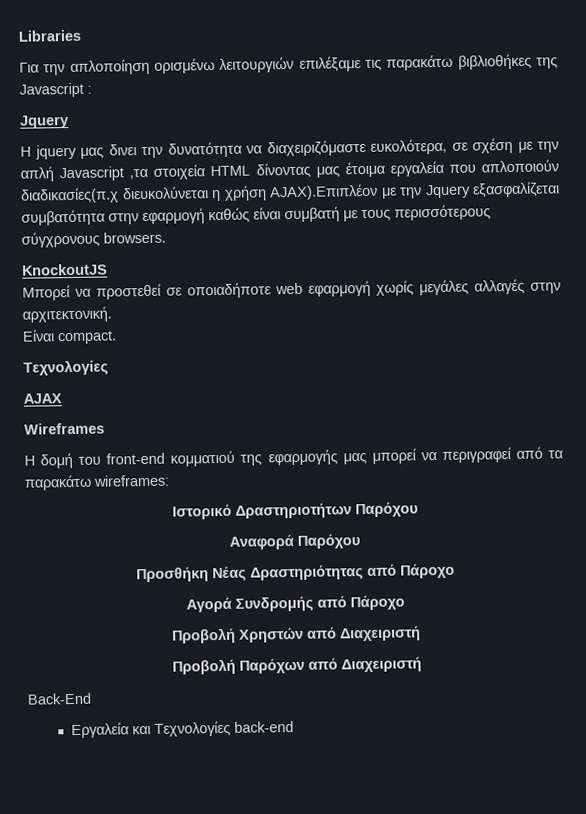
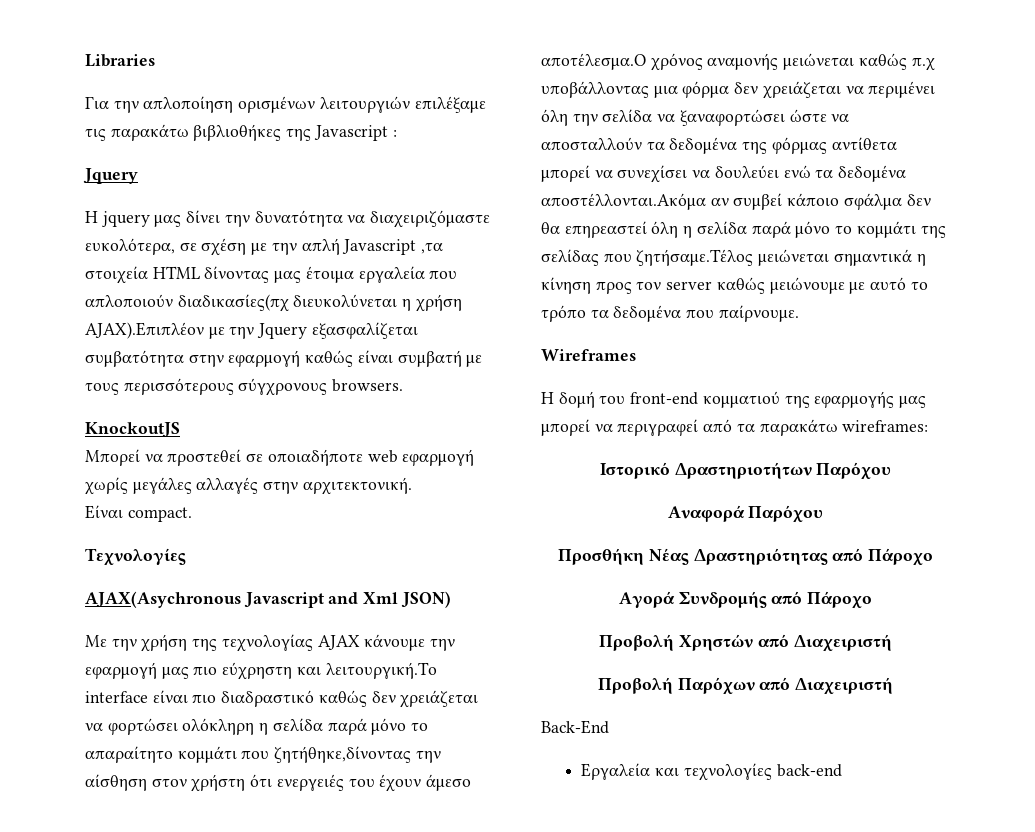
[154,58,215,74] ορισμένω -> [238,96,316,113] ορισμένων
[108,144,137,156] δινει -> [186,210,221,223] δίνει
[21,187,119,204] διαδικασίες(π.χ -> [177,294,289,312] διαδικασίες(πχ
[23,393,62,404] AJAX -> [85,591,451,608] [85,634,456,652] [85,662,437,680] [85,690,479,708] [85,718,429,735] [85,746,441,763] [85,774,472,792] [541,53,935,71] [541,81,936,99] [541,109,850,126] [541,137,897,154] [541,165,907,183] [541,193,931,210] [541,221,946,238] [541,249,926,266] [541,277,928,294] [541,305,799,322] AJAX(Asychronous Javascript and Xml JSON) // Με την χρήση της τεχνολογίας AJAX κάνουμε την εφαρμογή μας πιο εύχρηστη και λειτουργική.Το interface είναι πιο διαδραστικό καθώς δεν χρειάζεται να φορτώσει ολόκληρη η σελίδα παρά μόνο το απαραίτητο κομμάτι που ζητήθηκε,δίνοντας την αίσθηση στον χρήστη ότι ενεργειές του έχουν άμεσο αποτέλεσμα.Ο χρόνος αναμονής μειώνεται καθώς π.χ υποβάλλοντας μια φόρμα δεν χρειάζεται να περιμένει όλη την σελίδα να ξαναφορτώσει ώστε να αποσταλλούν τα δεδομένα της φόρμας αντίθετα μπορεί να συνεχίσει να δουλεύει ενώ τα δεδομένα αποστέλλονται.Ακόμα αν συμβεί κάποιο σφάλμα δεν θα επηρεαστεί όλη η σελίδα παρά μόνο το κομμάτι της σελίδας που ζητήσαμε.Τέλος μειώνεται σημαντικά η κίνηση προς τον server καθώς μειώνουμε με αυτό το τρόπο τα δεδομένα που παίρνουμε.
[154,720,232,737] Τεχνολογίες -> [683,763,772,781] τεχνολογίες

